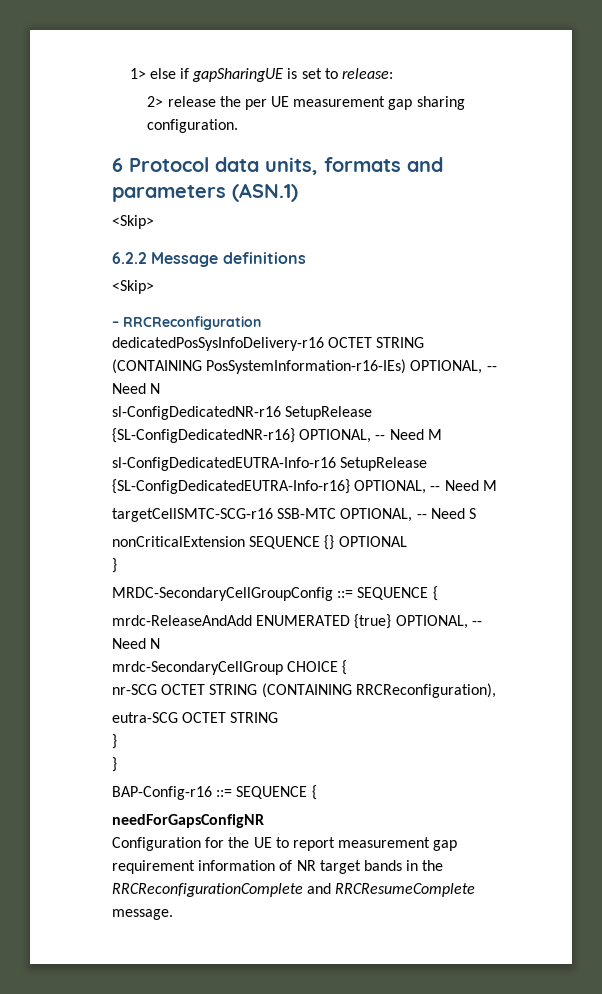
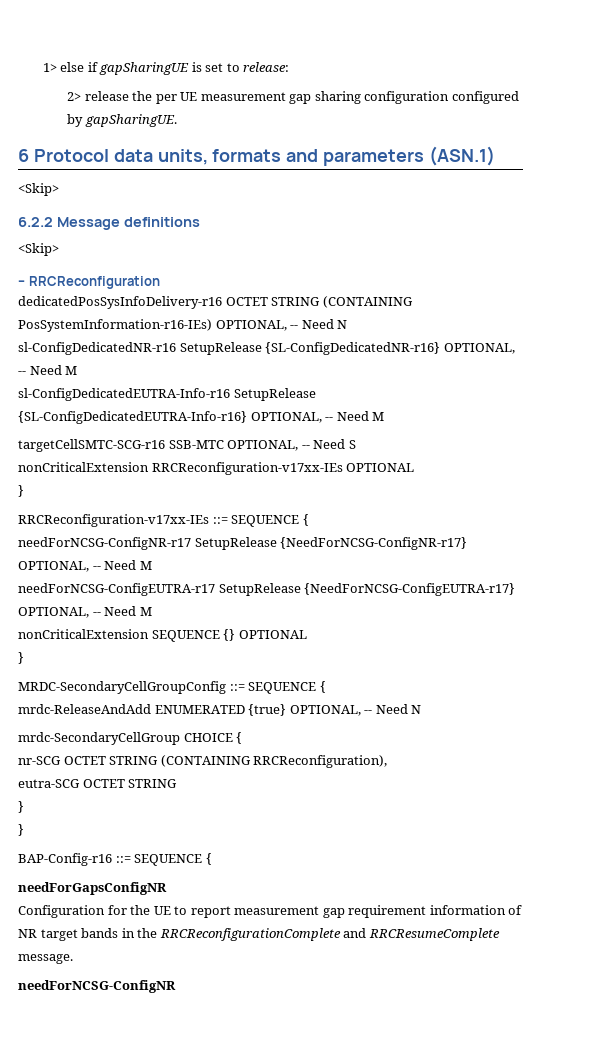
[147,119,239,133] configuration. -> [364,91,519,104] [67,114,177,127] configuration configured by gapSharingUE.
(476, 513) none -> [18,462,415,475] [18,485,24,497] [18,514,309,527] [18,537,468,550] [18,560,152,572] [18,583,516,596] [18,606,152,618] // nonCriticalExtension RRCReconfiguration-v17xx-IEs OPTIONAL // } // RRCReconfiguration-v17xx-IEs ::= SEQUENCE { // needForNCSG-ConfigNR-r17 SetupRelease {NeedForNCSG-ConfigNR-r17} OPTIONAL, -- Need M // needForNCSG-ConfigEUTRA-r17 SetupRelease {NeedForNCSG-ConfigEUTRA-r17} OPTIONAL, -- Need M
(173, 914) none -> [18,980,176,993] // needForNCSG-ConfigNR

